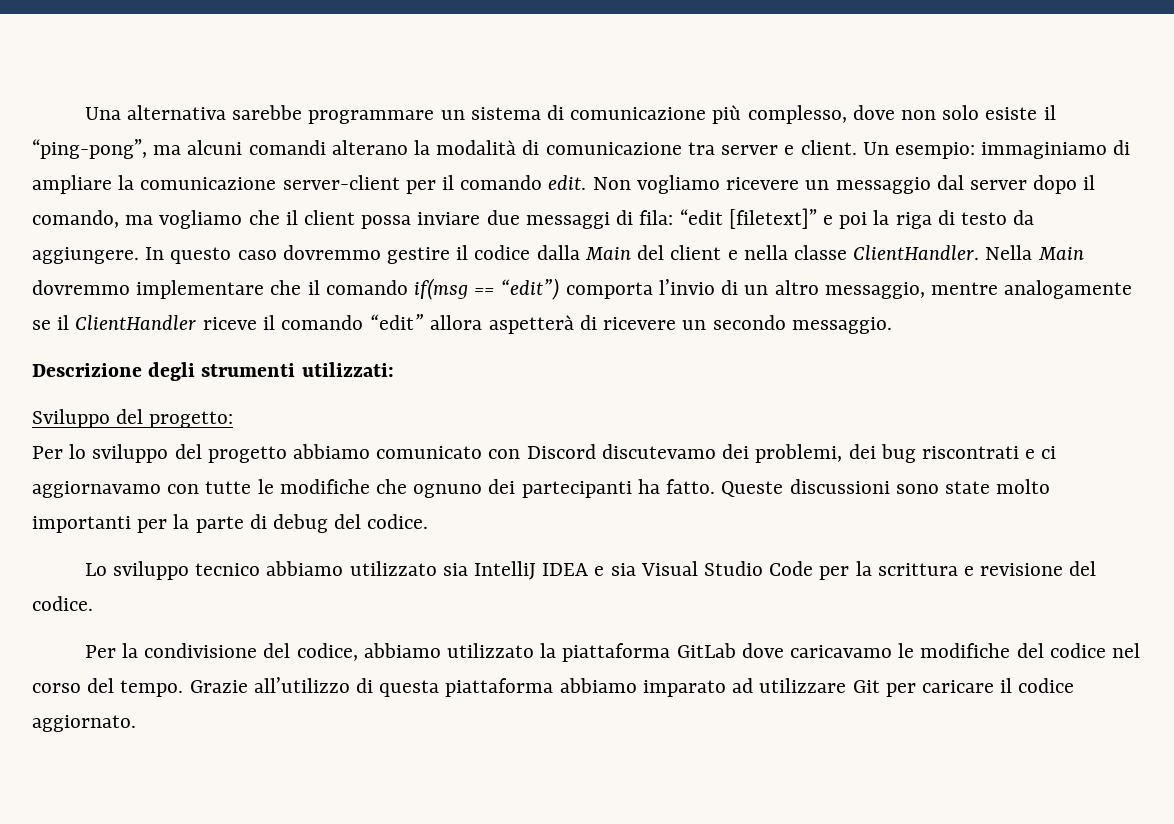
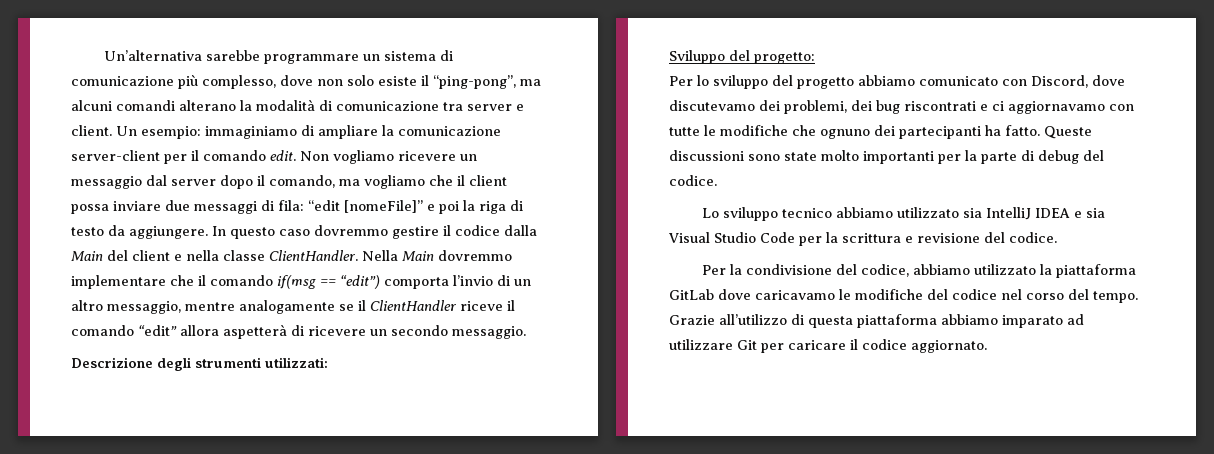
[84,105,226,120] Una alternativa -> [103,50,202,61] Un’alternativa
[728,208,817,229] [filetext]” -> [344,200,423,213] [nomeFile]”
[526,444,596,459] Discord -> [1031,75,1125,88] Discord, dove

